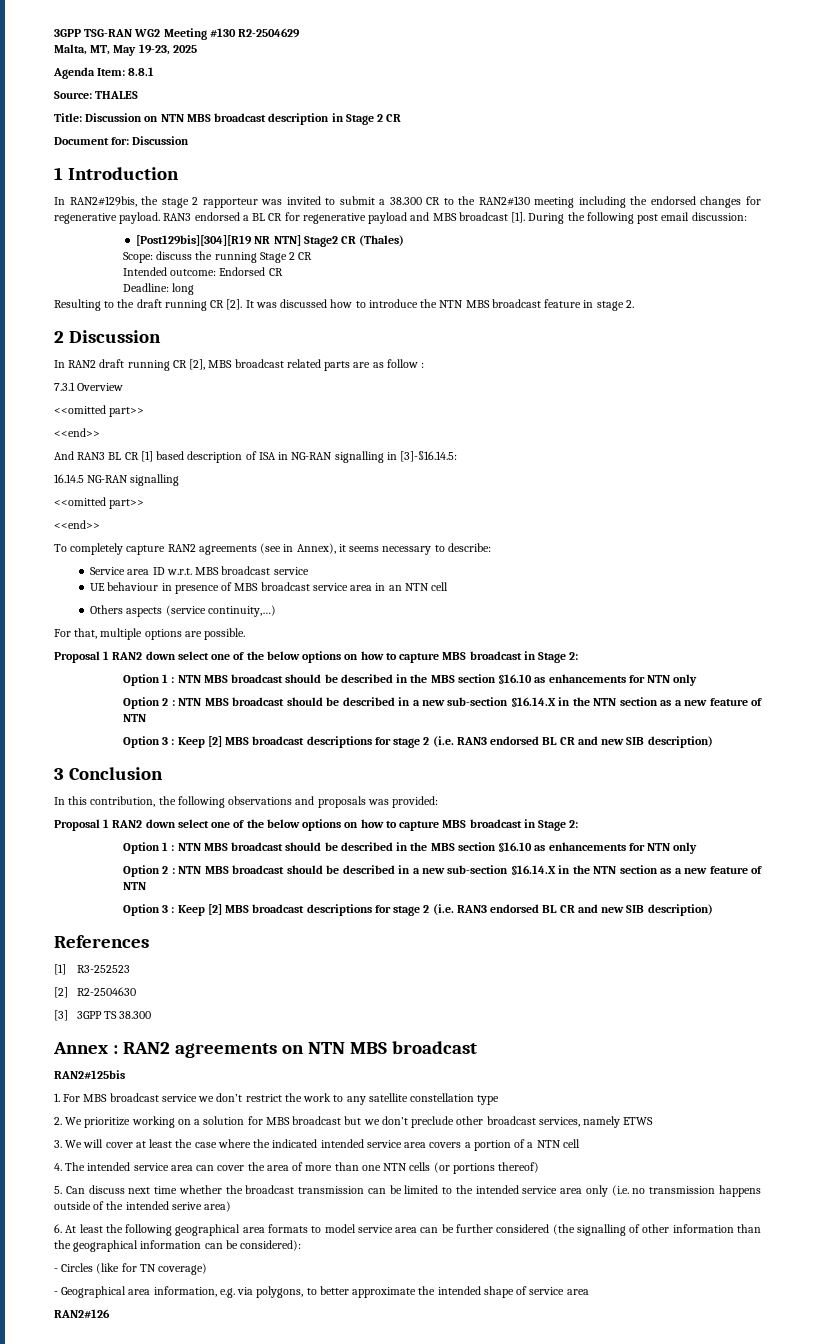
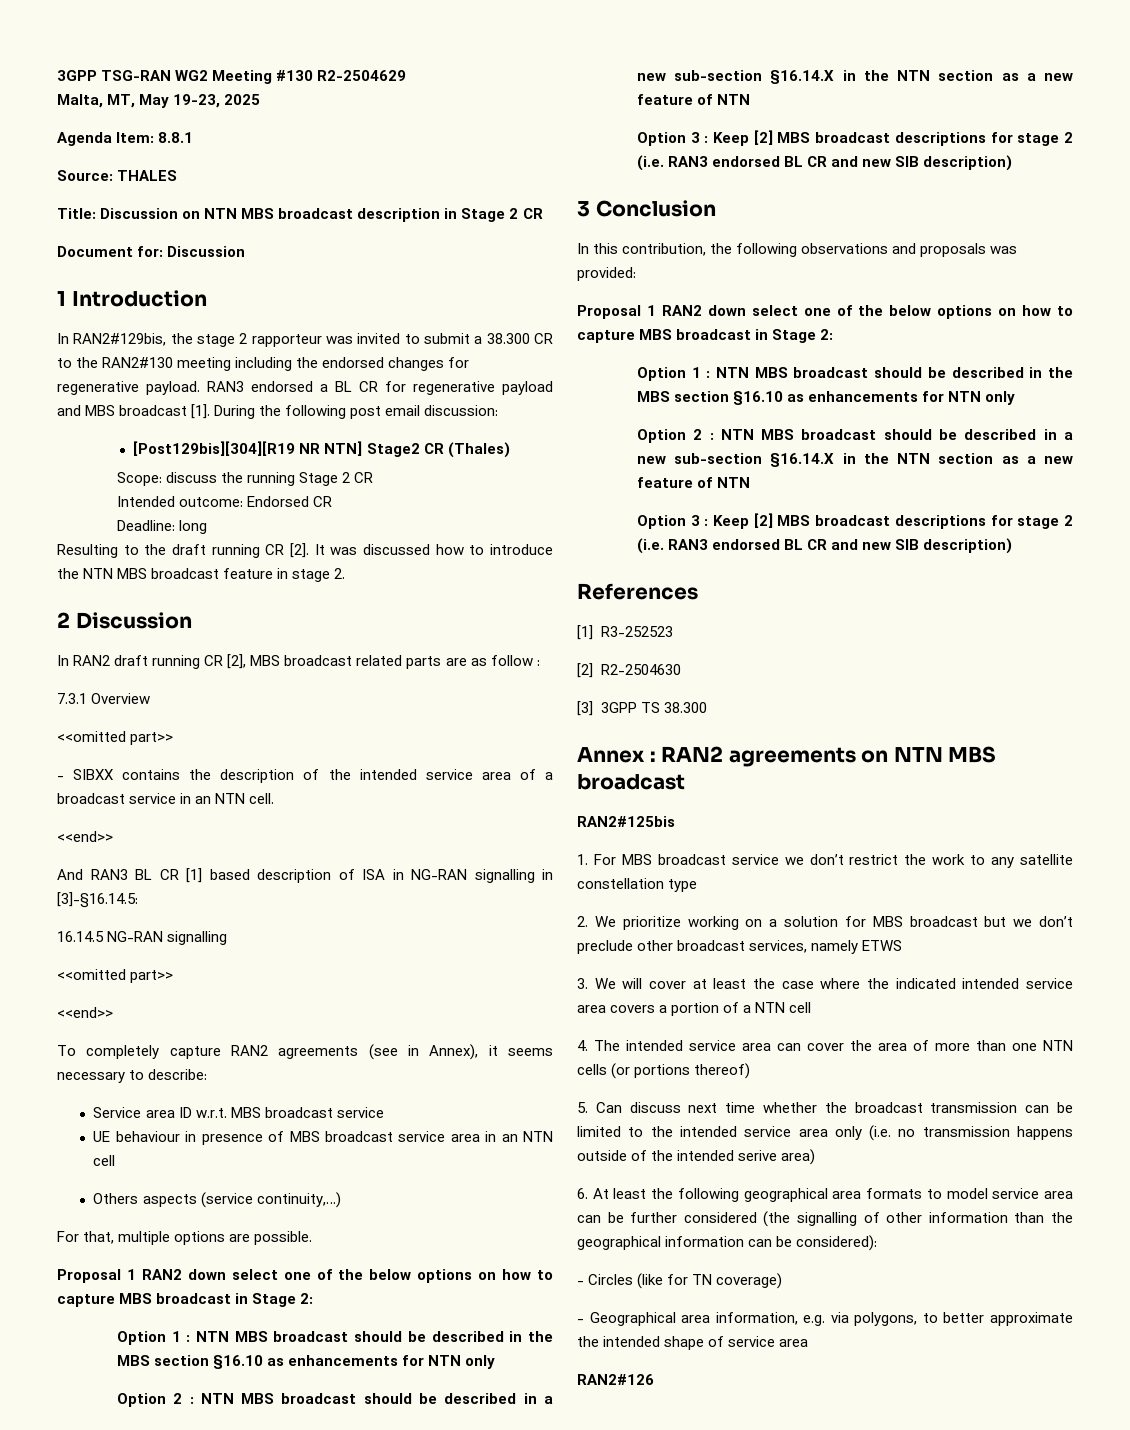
(145, 412) none -> [57,769,553,783] [57,793,275,804] // - SIBXX contains the description of the intended service area of a broadcast service in an NTN cell.

